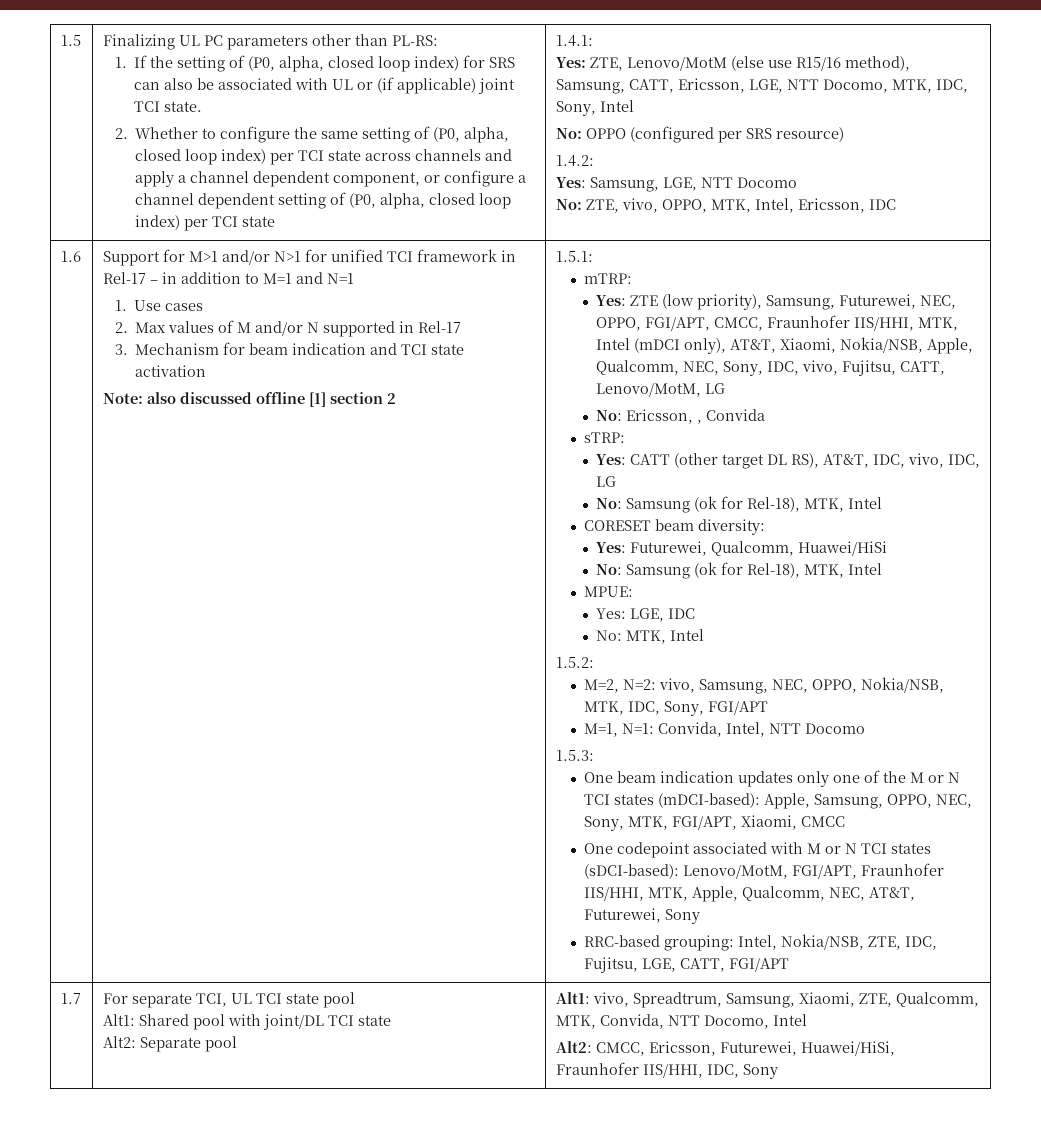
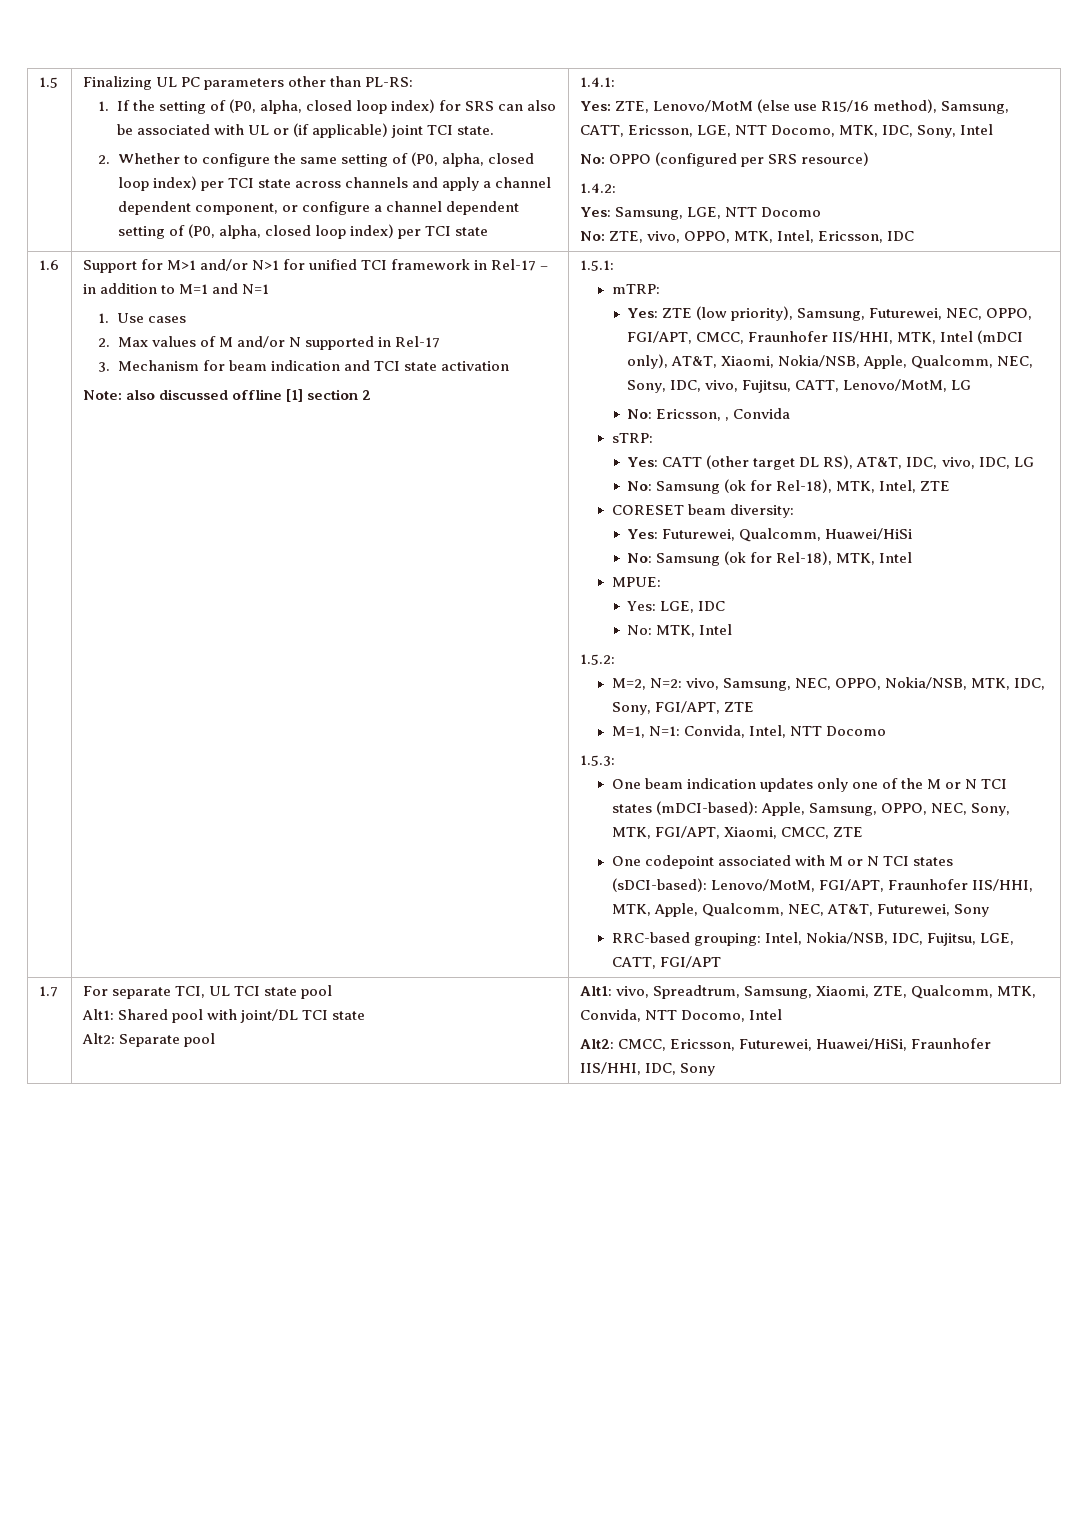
[848,497,883,509] Intel -> [879,480,951,493] Intel, ZTE
[707,701,768,715] FGI/APT -> [654,701,754,714] FGI/APT, ZTE
[800,816,845,827] CMCC -> [780,827,863,839] CMCC, ZTE
[867,936,901,950] ZTE, -> (888, 938) none

